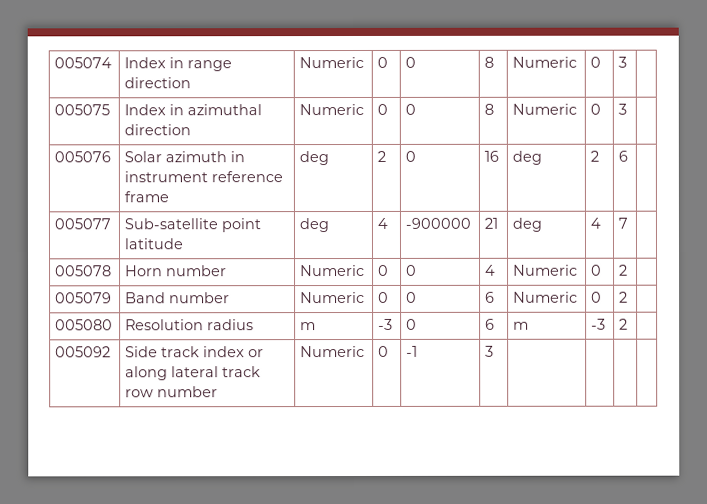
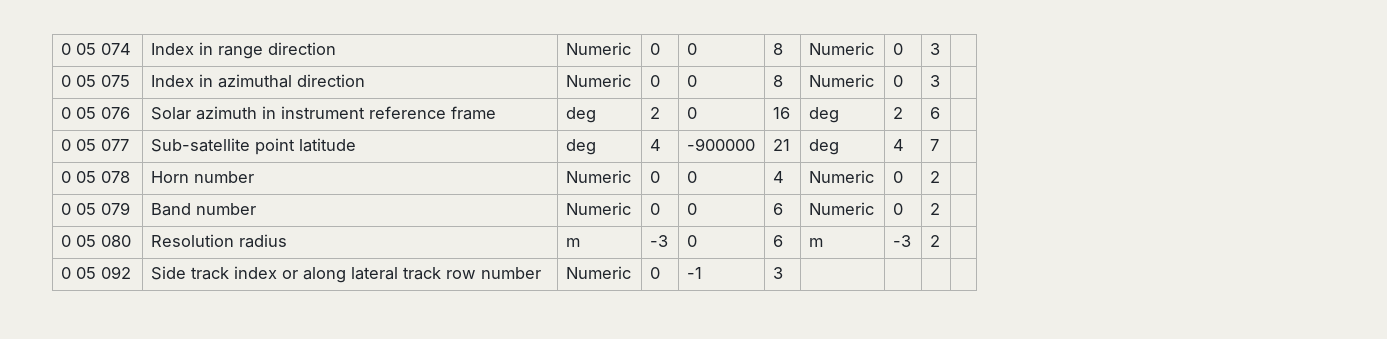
[54,57,113,69] 005074 -> [60,43,131,55] 0 05 074
[54,104,111,116] 005075 -> [60,75,130,87] 0 05 075
[54,151,112,163] 005076 -> [60,107,130,119] 0 05 076
[54,218,112,230] 005077 -> [60,139,129,151] 0 05 077
[55,265,113,277] 005078 -> [60,171,130,183] 0 05 078
[55,292,113,304] 005079 -> [60,202,130,215] 0 05 079
[55,319,114,331] 005080 -> [60,235,131,247] 0 05 080
[55,346,112,358] 005092 -> [60,266,131,279] 0 05 092

